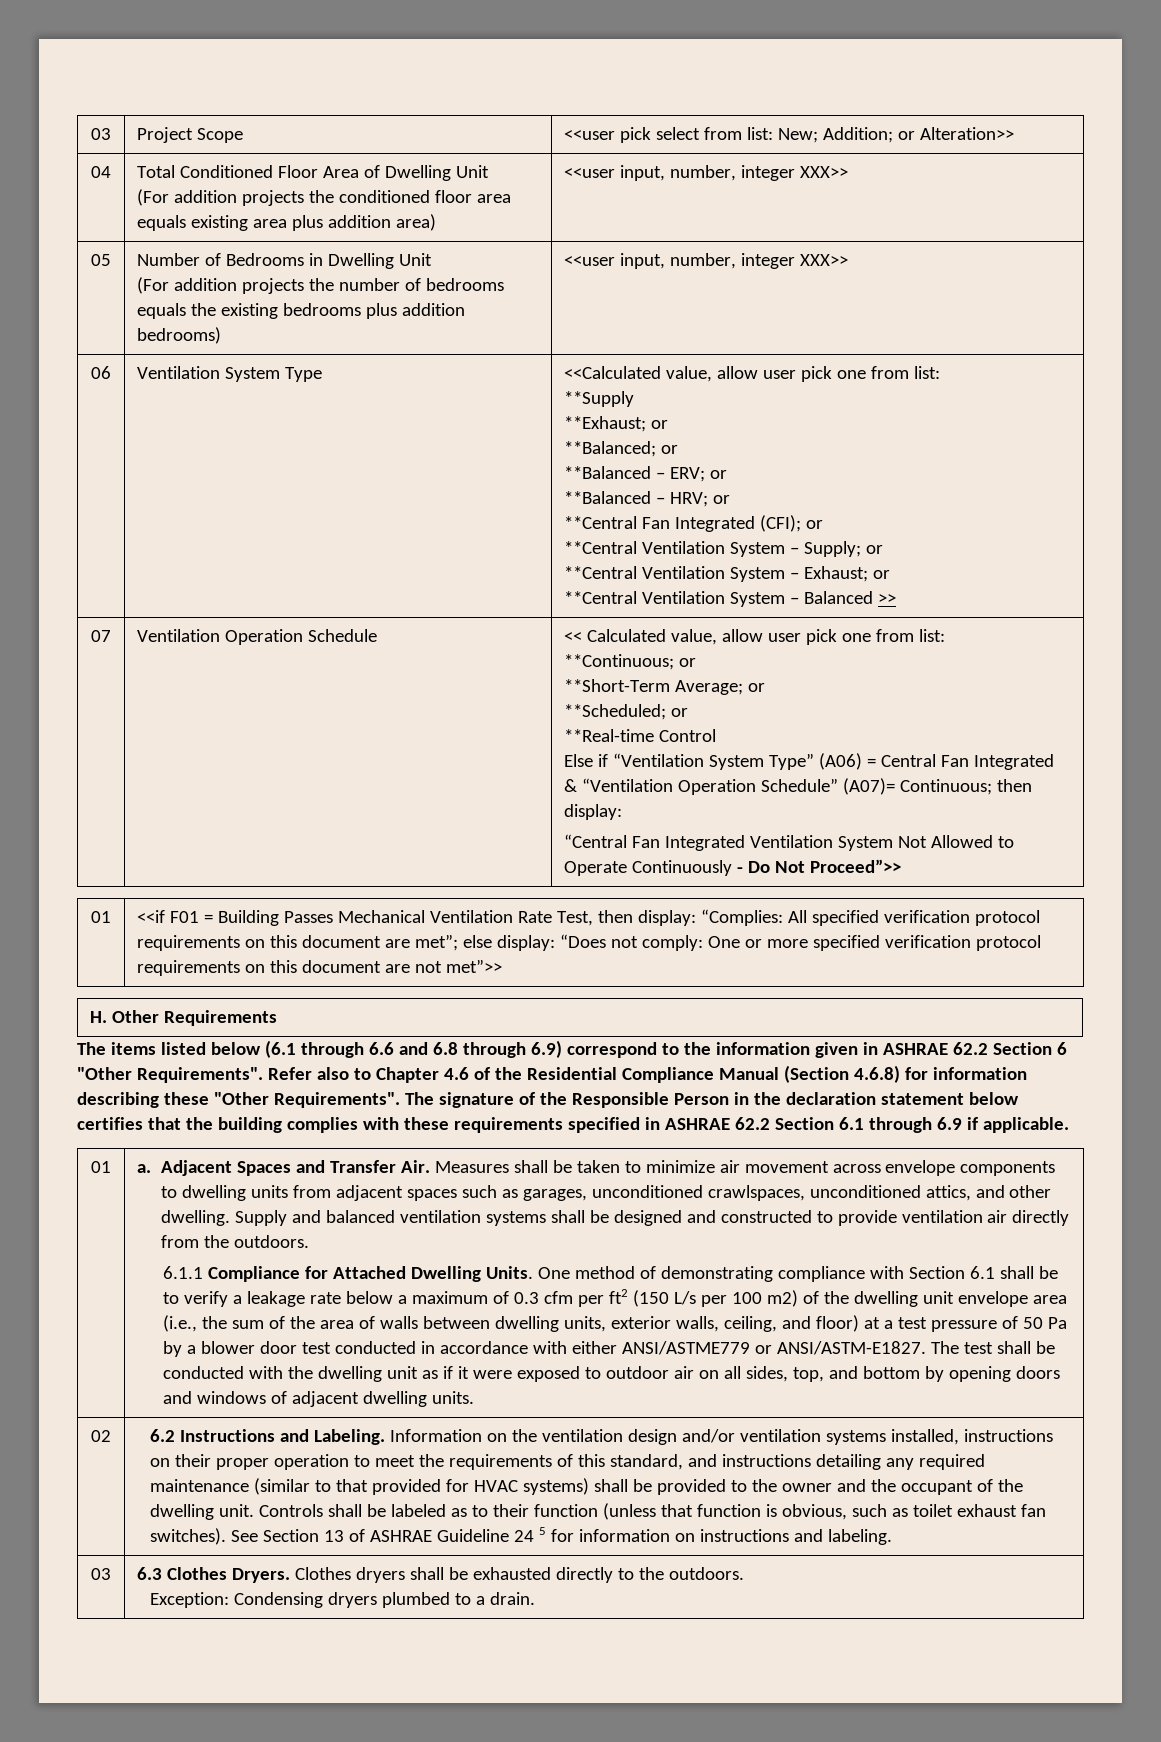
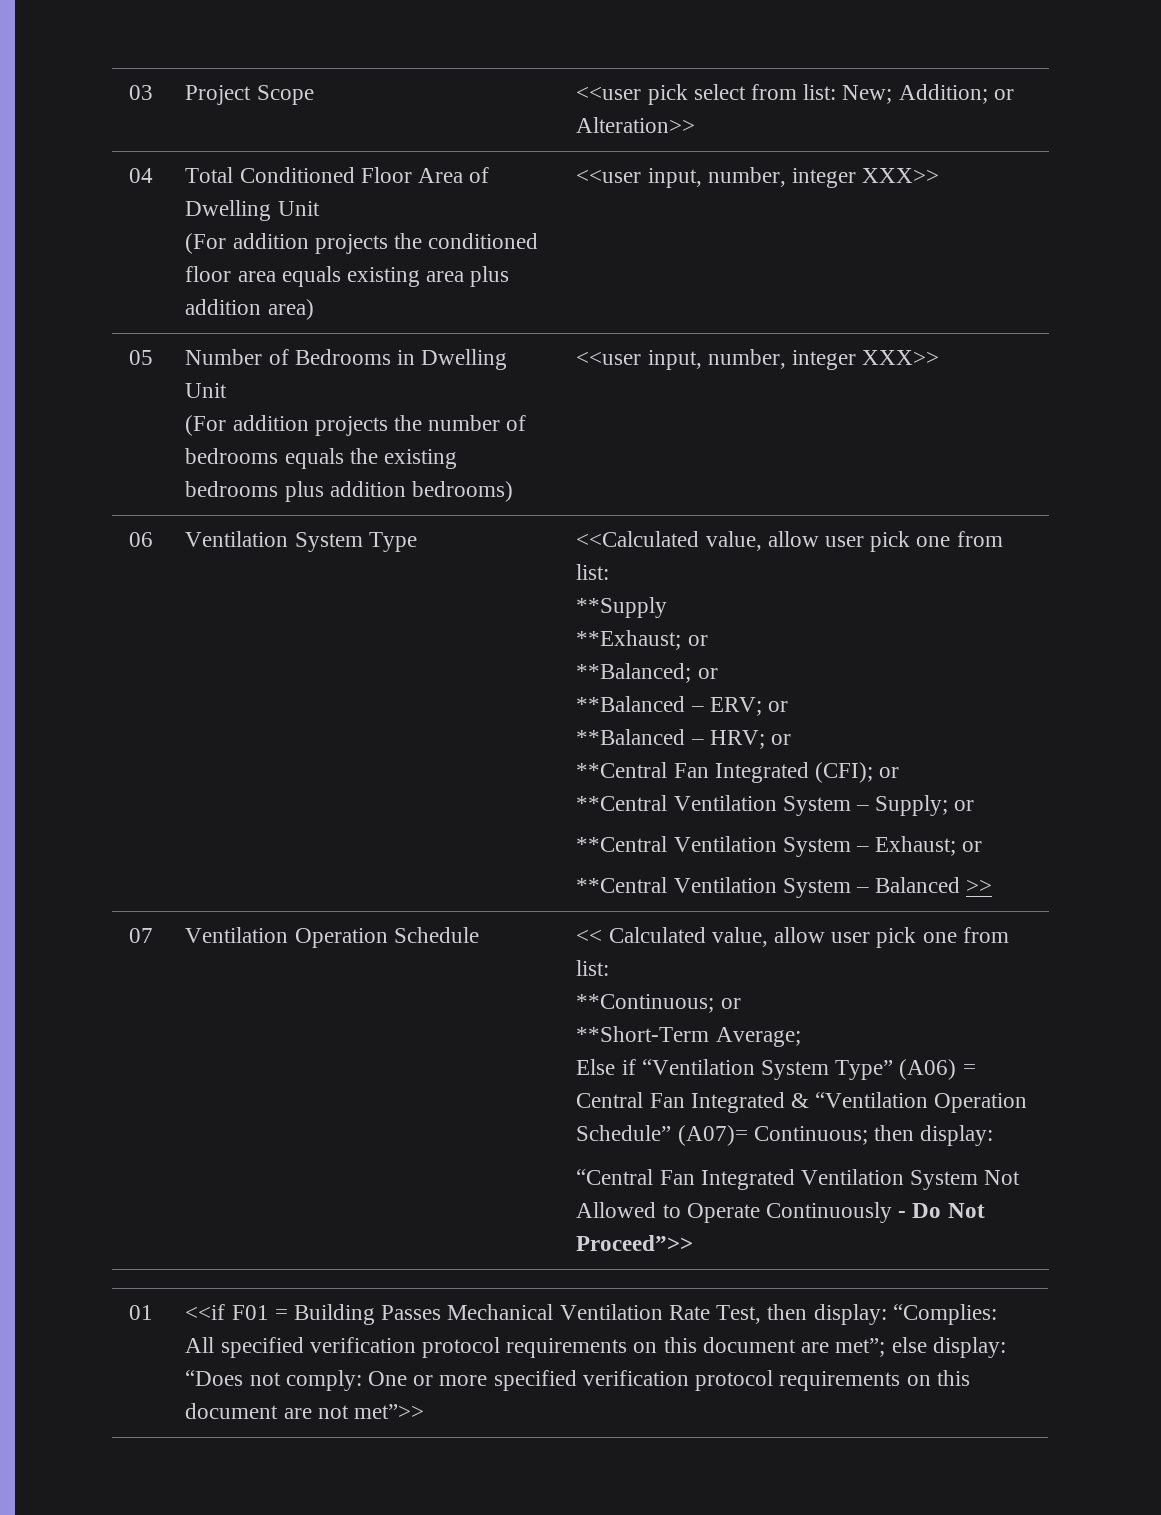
[748,683,766,692] [564,704,689,720] [564,729,717,742] or // **Scheduled; or // **Real-time Control -> (801, 1037) none
[90,1010,278,1026] [77,1040,1067,1058] [77,1065,1027,1083] [77,1092,1019,1108] [77,1117,1069,1133] [91,1161,111,1173] [137,1160,1056,1176] [160,1185,1052,1201] [160,1210,1070,1226] [160,1235,309,1248] [162,1266,1058,1282] [162,1289,1067,1307] [162,1315,1067,1332] [162,1341,1055,1357] [162,1366,1060,1382] [162,1391,474,1407] [91,1430,111,1442] [150,1429,1054,1445] [150,1454,986,1470] [150,1478,1024,1495] [150,1503,1047,1520] [150,1527,893,1545] [91,1568,111,1580] [137,1567,745,1583] [150,1592,536,1608] // H. Other Requirements // The items listed below (6.1 through 6.6 and 6.8 through 6.9) correspond to the information given in ASHRAE 62.2 Section 6 "Other Requirements". Refer also to Chapter 4.6 of the Residential Compliance Manual (Section 4.6.8) for information describing these "Other Requirements". The signature of the Responsible Person in the declaration statement below certifies that the building complies with these requirements specified in ASHRAE 62.2 Section 6.1 through 6.9 if applicable. // 01 | a. Adjacent Spaces and Transfer Air. Measures shall be taken to minimize air movement across envelope components to dwelling units from adjacent spaces such as garages, unconditioned crawlspaces, unconditioned attics, and other dwelling. Supply and balanced ventilation systems shall be designed and constructed to provide ventilation air directly from the outdoors. // 6.1.1 Compliance for Attached Dwelling Units. One method of demonstrating compliance with Section 6.1 shall be to verify a leakage rate below a maximum of 0.3 cfm per ft2 (150 L/s per 100 m2) of the dwelling unit envelope area (i.e., the sum of the area of walls between dwelling units, exterior walls, ceiling, and floor) at a test pressure of 50 Pa by a blower door test conducted in accordance with either ANSI/ASTME779 or ANSI/ASTM-E1827. The test shall be conducted with the dwelling unit as if it were exposed to outdoor air on all sides, top, and bottom by opening doors and windows of adjacent dwelling units. // 02 | 6.2 Instructions and Labeling. Information on the ventilation design and/or ventilation systems installed, instructions on their proper operation to meet the requirements of this standard, and instructions detailing any required maintenance (similar to that provided for HVAC systems) shall be provided to the owner and the occupant of the dwelling unit. Controls shall be labeled as to their function (unless that function is obvious, such as toilet exhaust fan switches). See Section 13 of ASHRAE Guideline 24 5 for information on instructions and labeling. // 03 | 6.3 Clothes Dryers. Clothes dryers shall be exhausted directly to the outdoors. // Exception: Condensing dryers plumbed to a drain. -> (425, 1411) none

